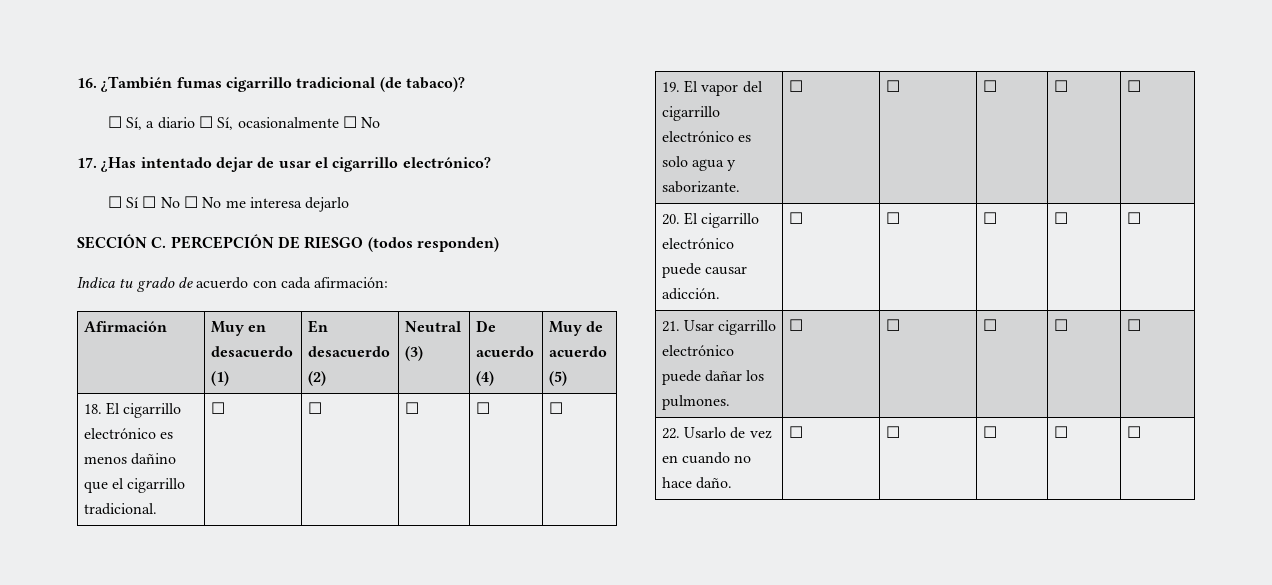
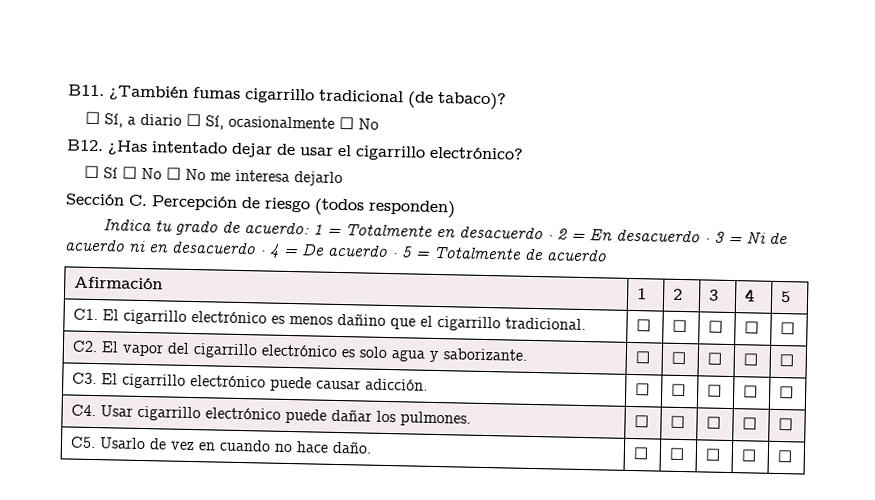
[77,78,97,88] 16. -> [68,84,105,97] B11.
[77,157,97,168] 17. -> [66,139,104,152] B12.
[77,234,364,249] SECCIÓN C. PERCEPCIÓN DE RIESGO -> [65,193,311,213] Sección C. Percepción de riesgo
[196,277,389,289] [83,321,167,332] [210,321,266,336] [210,346,293,357] [210,371,229,386] [307,320,328,333] [307,346,390,357] [307,371,326,386] [404,321,461,332] [404,346,423,361] [475,320,496,332] [475,346,534,357] [475,371,494,386] [548,321,603,336] [548,346,607,357] [548,371,567,386] [83,404,102,414] acuerdo con cada afirmación: // Afirmación | Muy en desacuerdo (1) | En desacuerdo (2) | Neutral (3) | De acuerdo (4) | Muy de acuerdo (5) // 18. -> [243,222,788,245] [64,239,607,262] [73,276,163,290] [636,288,647,300] [672,288,683,301] [708,289,719,301] [744,288,755,302] [780,291,791,303] [72,308,98,321] acuerdo: 1 = Totalmente en desacuerdo · 2 = En desacuerdo · 3 = Ni de acuerdo ni en desacuerdo · 4 = De acuerdo · 5 = Totalmente de acuerdo // Afirmación | 1 | 2 | 3 | 4 | 5 // C1.
[661,82,680,92] 19. -> [71,340,98,353] C2.
[661,214,680,225] 20. -> [71,372,97,385] C3.
[661,321,680,332] 21. -> [70,404,96,417] C4.
[661,428,680,439] 22. -> [69,436,96,449] C5.

